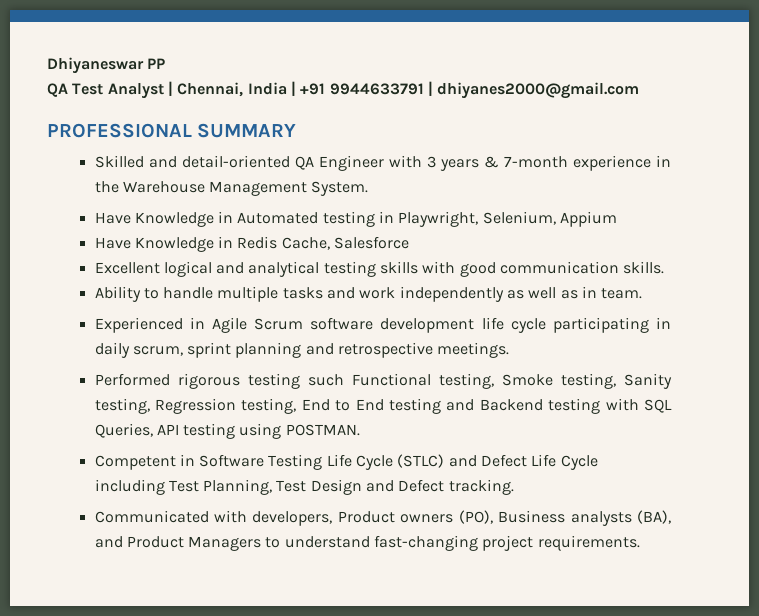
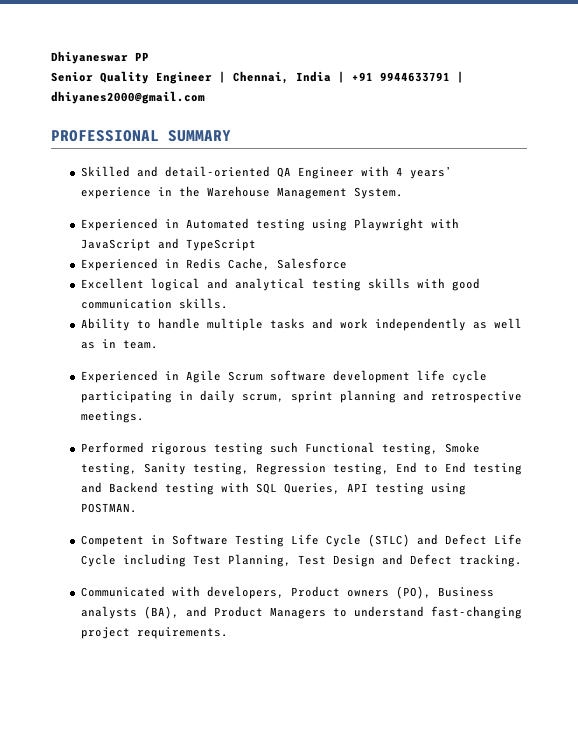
[47,83,164,99] QA Test Analyst -> [51,71,212,84] Senior Quality Engineer
[426,156,568,171] 3 years & 7-month -> [395,167,452,179] 4 years’
[94,212,214,227] Have Knowledge -> [80,218,158,231] Experienced
[379,211,618,227] [94,237,214,252] in Playwright, Selenium, Appium // Have Knowledge -> [311,218,459,231] [80,238,256,251] [80,258,158,271] using Playwright with JavaScript and TypeScript // Experienced

